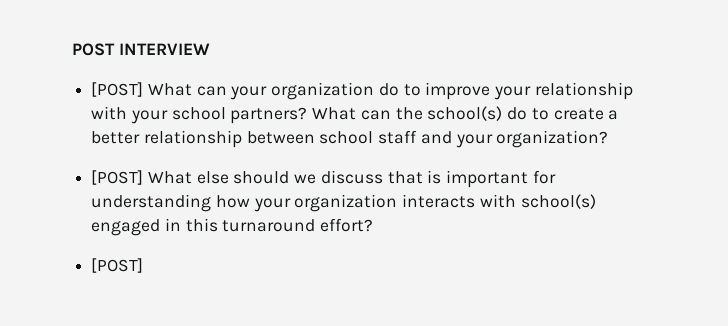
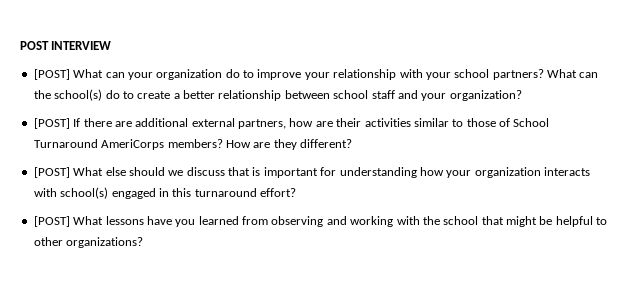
(609, 139) none -> [33,118,550,129] [33,139,352,150] // [POST] If there are additional external partners, how are their activities similar to those of School Turnaround AmeriCorps members? How are they different?
(144, 265) none -> [73,216,608,227] [33,237,144,248] What lessons have you learned from observing and working with the school that might be helpful to other organizations?

